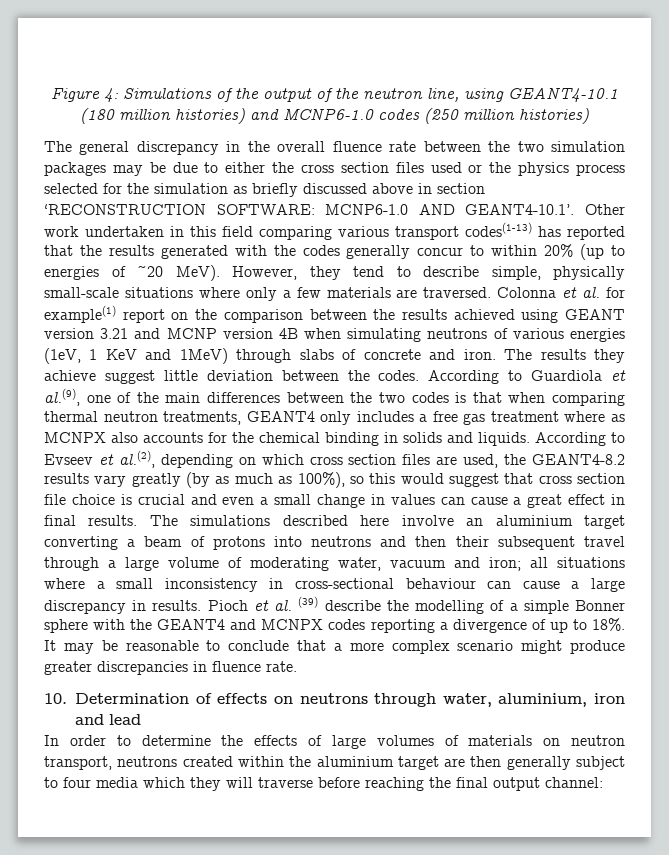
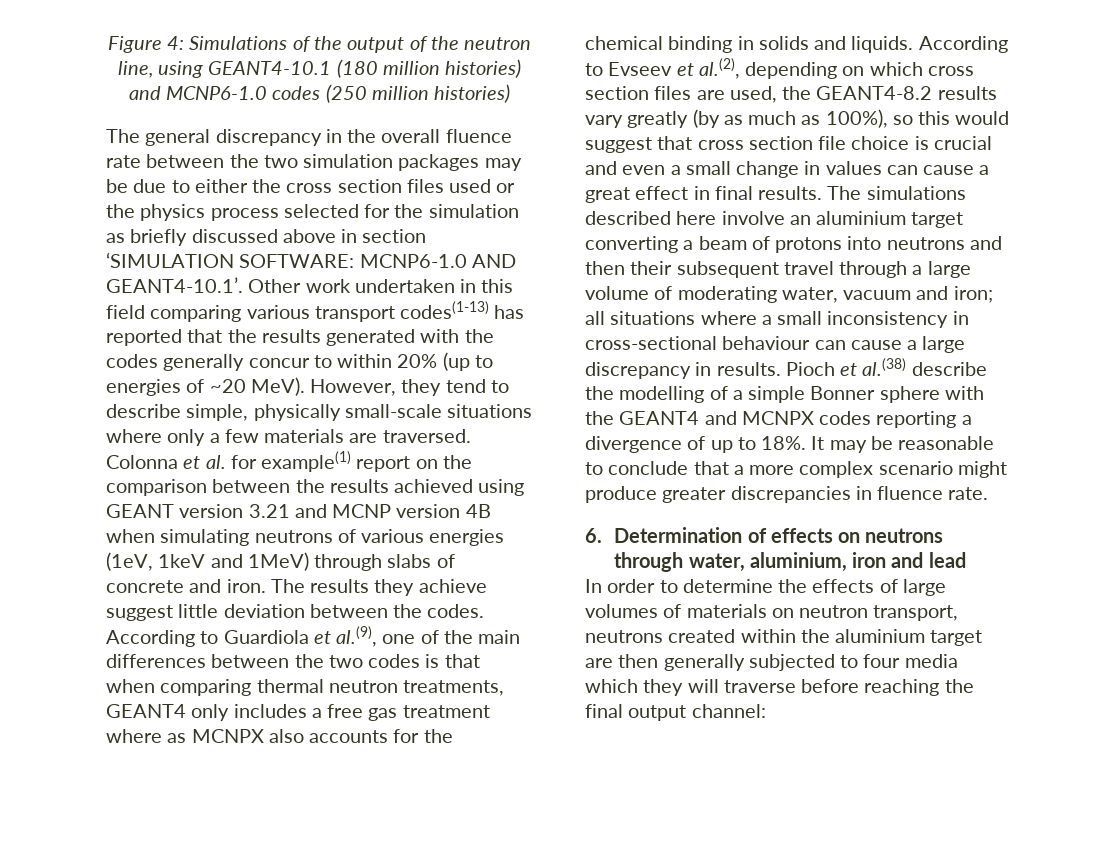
[44,204,206,215] ‘RECONSTRUCTION -> [106,252,234,268] ‘SIMULATION
[89,349,137,360] 1 KeV -> [158,554,206,568] 1keV
[274,596,319,611] al. (39) -> [862,358,907,376] al.(38)
[44,693,67,704] 10. -> [585,528,602,543] 6.
[576,756,625,770] subject -> [748,654,835,671] subjected

